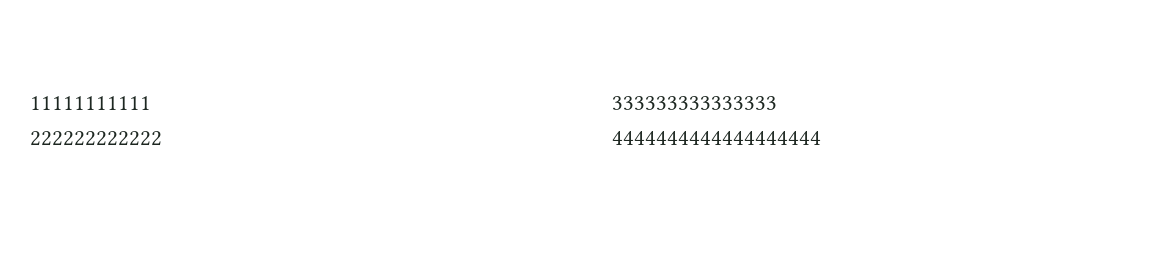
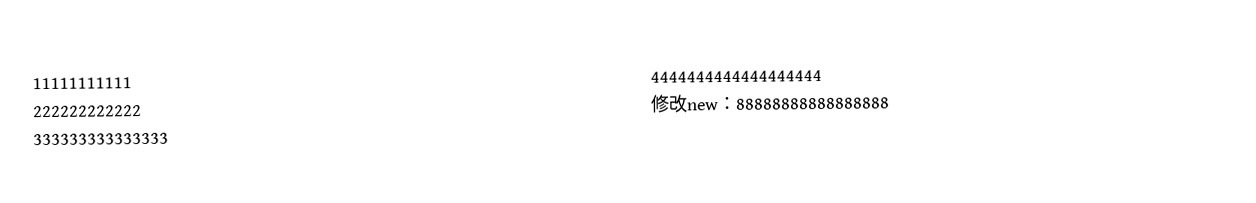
(821, 138) none -> [650,94,890,113] // 修改new：88888888888888888

